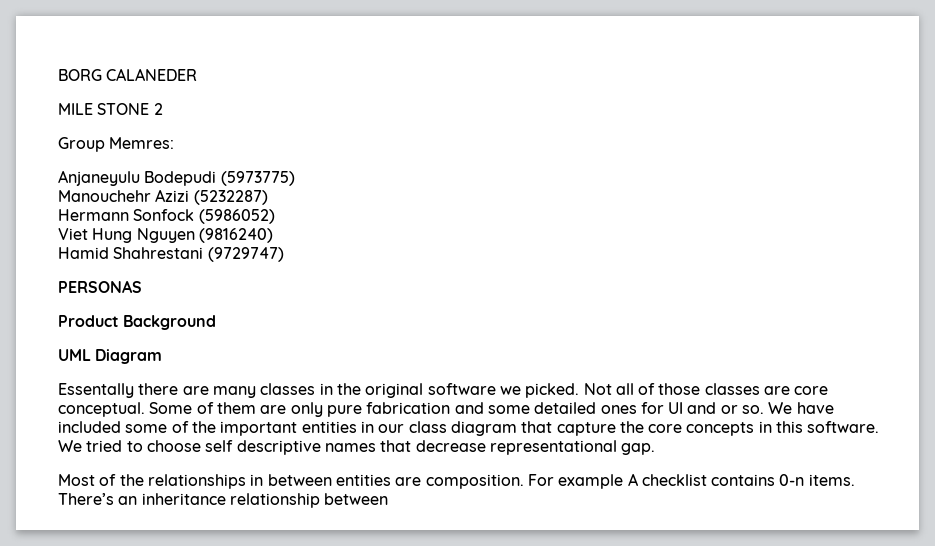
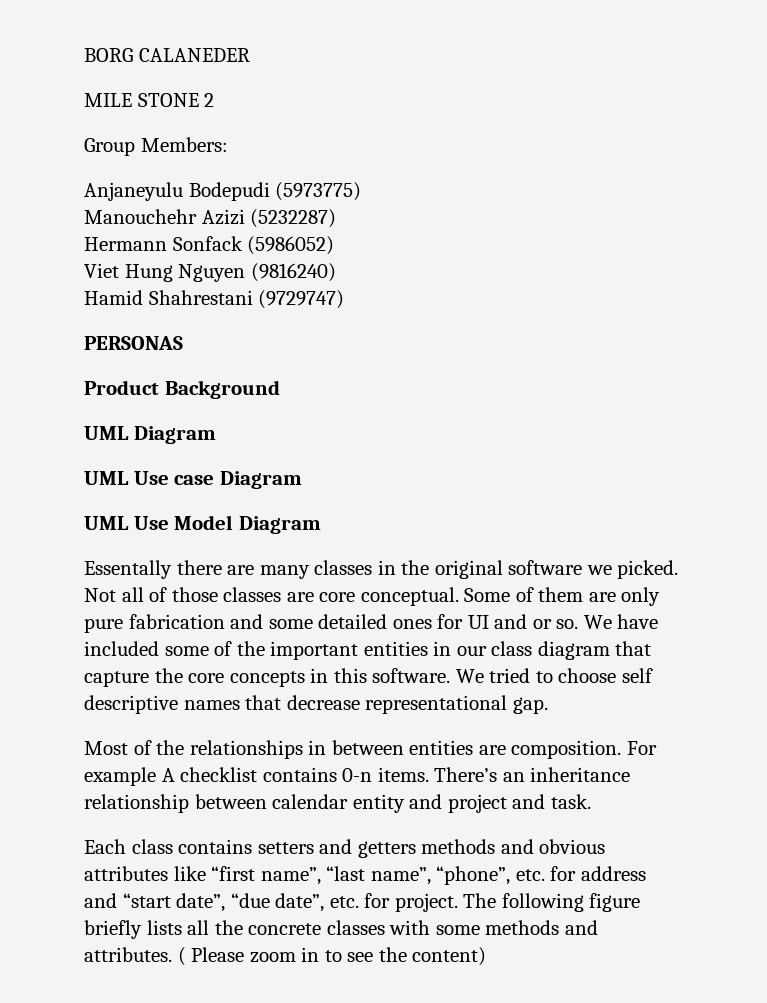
[109,137,175,149] Memres: -> [140,137,228,152] Members:
[133,209,195,221] Sonfock -> [172,236,243,251] Sonfack
(163, 356) none -> [84,471,302,489] [84,515,321,534] // UML Use case Diagram // UML Use Model Diagram
(389, 499) none -> [272,794,591,813] [84,839,606,858] [84,866,646,885] [84,893,641,912] [84,920,598,939] [84,947,487,966] calendar entity and project and task. // Each class contains setters and getters methods and obvious attributes like “first name”, “last name”, “phone”, etc. for address and “start date”, “due date”, etc. for project. The following figure briefly lists all the concrete classes with some methods and attributes. ( Please zoom in to see the content)

